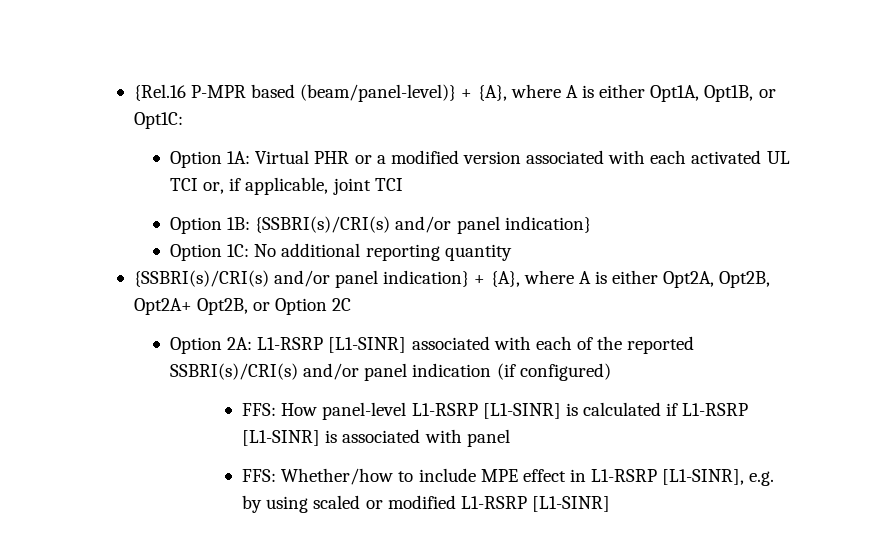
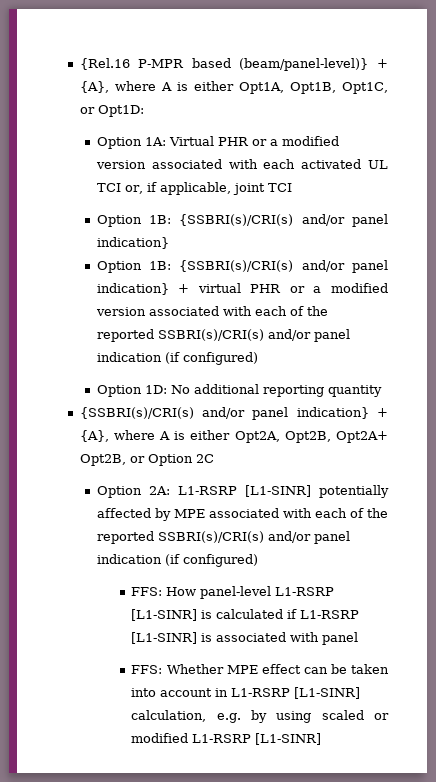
[758,89,776,98] [133,112,183,129] or Opt1C: -> [342,82,388,94] [79,105,144,117] Opt1C, or Opt1D:
[227,244,250,257] 1C: -> [149,260,388,273] [96,283,388,295] [95,306,328,316] [96,329,350,342] [96,352,258,365] [96,385,167,397] 1B: {SSBRI(s)/CRI(s) and/or panel indication} + virtual PHR or a modified version associated with each of the reported SSBRI(s)/CRI(s) and/or panel indication (if configured) // Option 1D:
(407, 345) none -> [319,485,389,498] [96,508,205,521] potentially affected by MPE
[281,468,745,485] Whether/how to include MPE effect in L1-RSRP [L1-SINR], -> [166,664,389,674] [131,687,361,699] [131,710,207,722] Whether MPE effect can be taken into account in L1-RSRP [L1-SINR] calculation,

